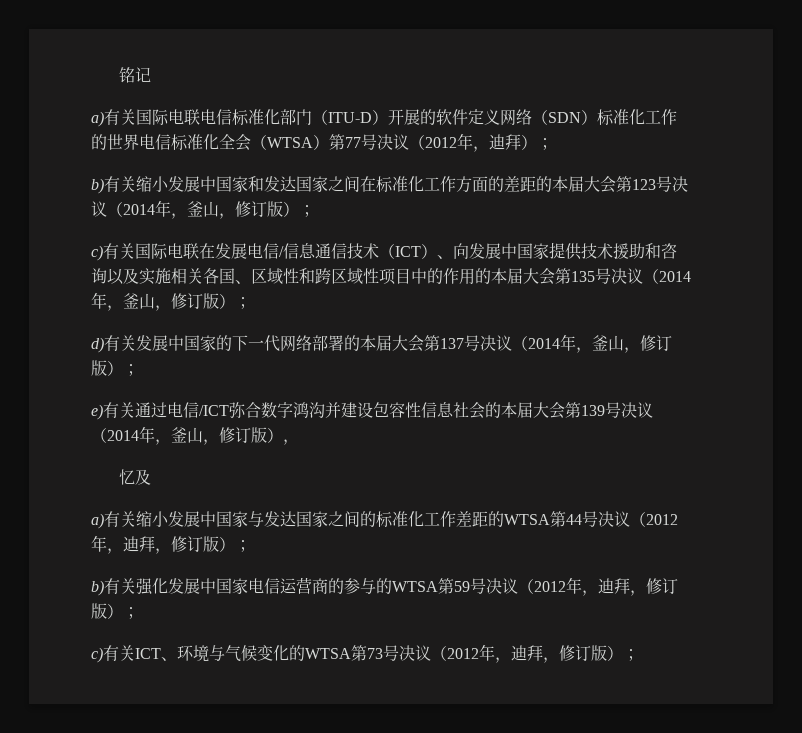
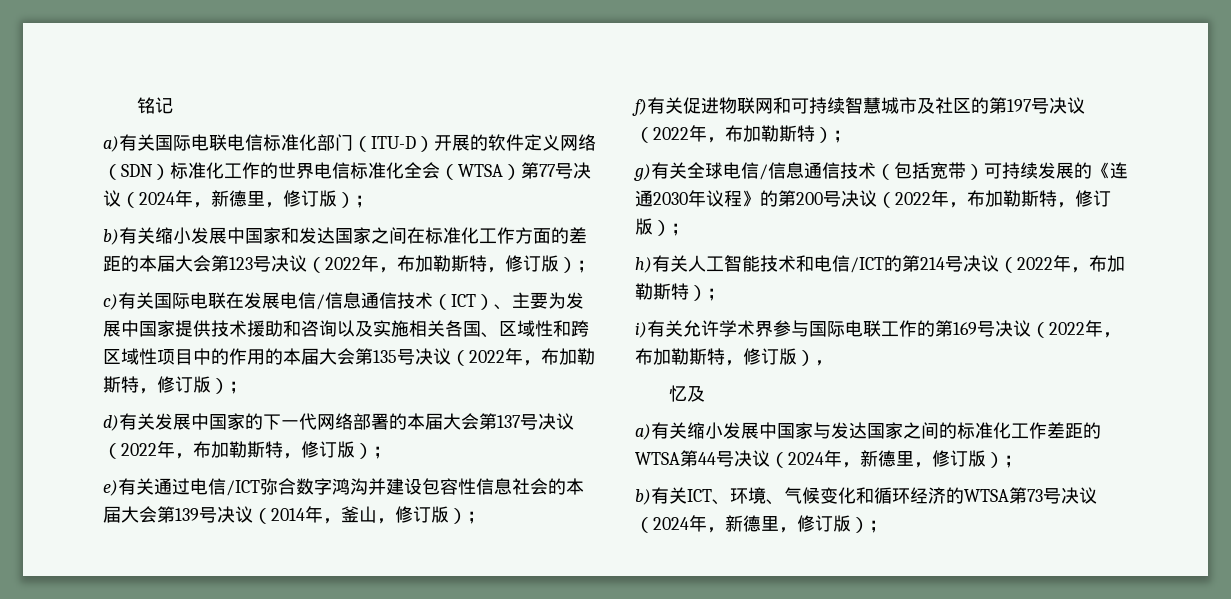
[425,133,521,152] 2012年，迪拜 -> [139,190,337,208] 2024年，新德里，修订版
[123,200,219,219] 2014年，釜山 -> [325,255,487,273] 2022年，布加勒斯特
[453,243,469,259] 向 -> [512,292,566,309] 主要为
[659,271,691,282] [91,292,155,311] 2014年，釜山 -> [469,348,595,366] [103,376,139,393] 2022年，布加勒斯特
[528,334,624,353] 2014年，釜山 -> [121,441,283,459] 2022年，布加勒斯特
(283, 435) none -> [467,511,485,524] [632,97,1085,116] [635,125,851,143] [634,162,1128,181] [635,190,1111,208] [635,218,689,236] [635,255,1125,273] [635,283,725,301] [635,320,1121,338] [635,348,815,366] ； // f)有关促进物联网和可持续智慧城市及社区的第197号决议（2022年，布加勒斯特）； // g)有关全球电信/信息通信技术（包括宽带）可持续发展的《连通2030年议程》的第200号决议（2022年，布加勒斯特，修订版）； // h)有关人工智能技术和电信/ICT的第214号决议（2022年，布加勒斯特）； // i)有关允许学术界参与国际电联工作的第169号决议（2022年，布加勒斯特，修订版）
[646,514,678,525] [91,535,251,554] [91,577,678,596] [91,603,139,619] [91,645,135,663] 2012年，迪拜，修订版）； // b)有关强化发展中国家电信运营商的参与的WTSA第59号决议（2012年，迪拜，修订版）； // c)有关 -> [788,450,1022,468] [635,487,687,505] 2024年，新德里，修订版）； // b)有关
[209,645,225,661] 与 -> [766,499,784,505] 、
(289, 653) none -> [856,487,946,504] 和循环经济
[447,644,543,663] 2012年，迪拜 -> [653,515,779,533] 2024年，新德里

